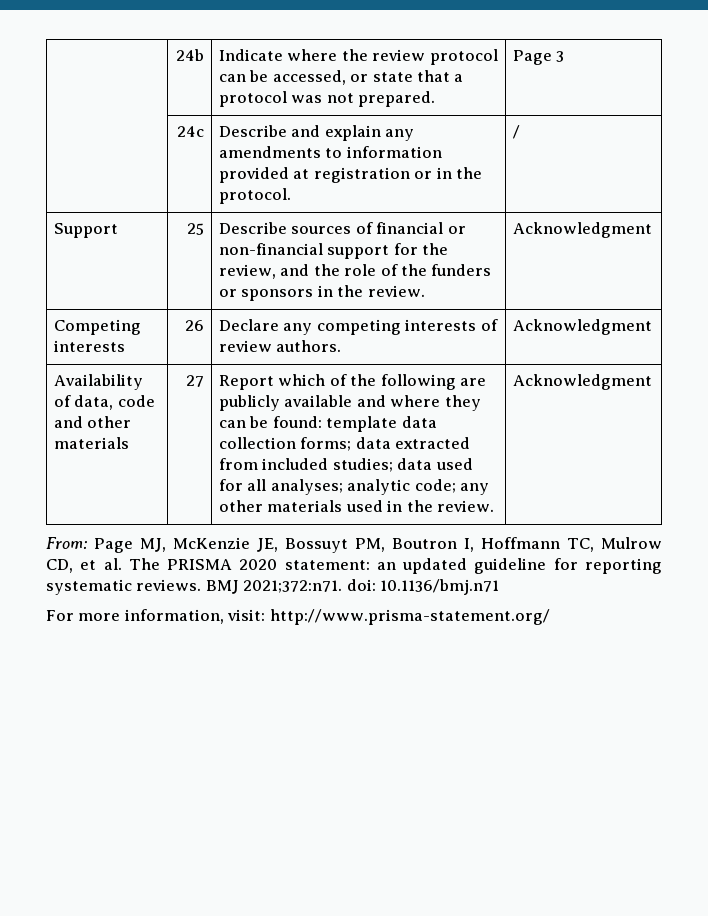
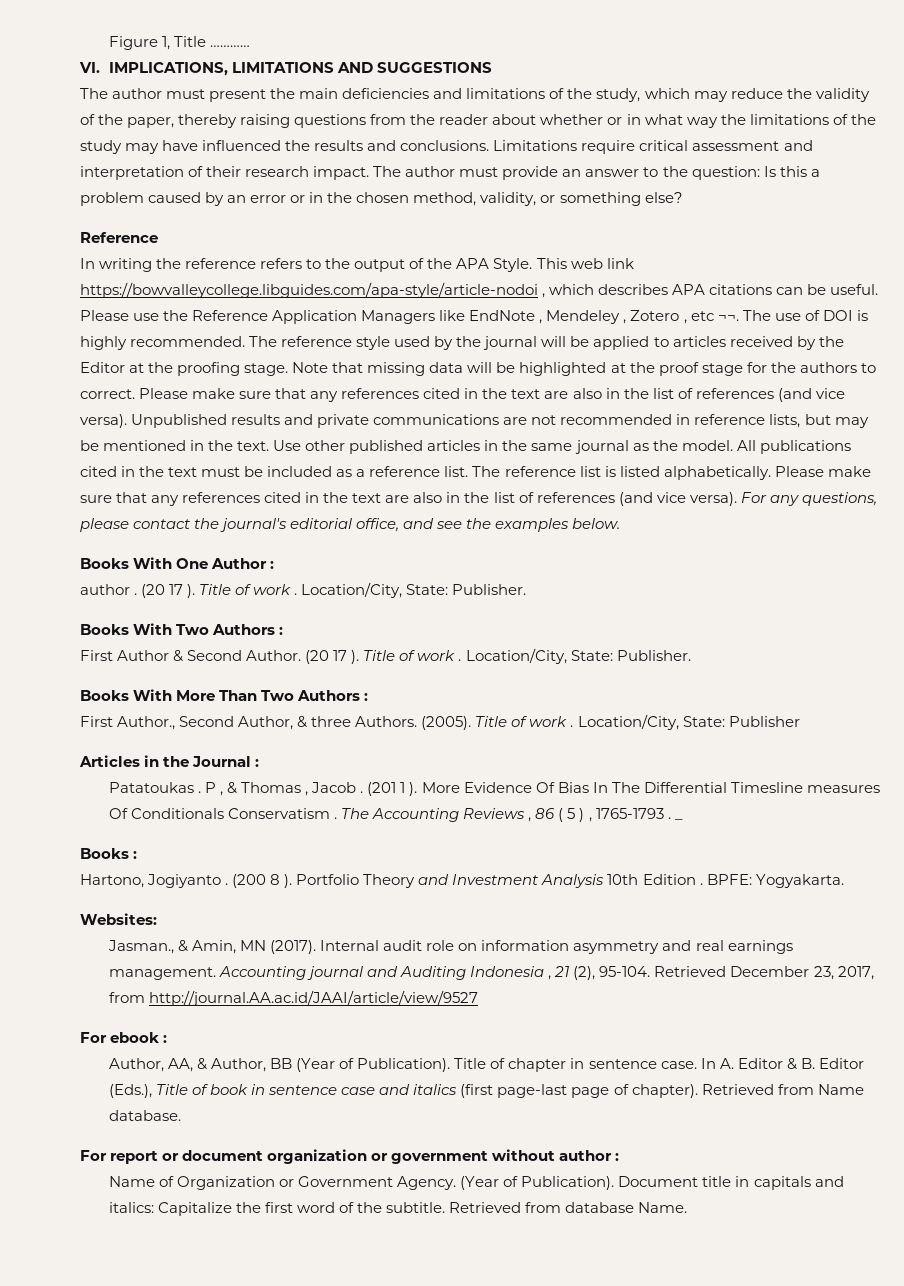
[176,49,205,61] [218,49,498,65] [218,70,464,85] [218,91,436,107] [512,50,565,65] [177,126,205,137] [218,125,415,141] [218,146,442,158] [218,167,482,183] [218,188,291,204] [512,125,520,139] [53,223,118,238] [187,223,205,235] [218,222,466,234] [218,243,449,259] [218,264,492,279] [218,285,425,301] [512,222,652,238] [53,319,141,335] [53,340,125,352] [185,320,205,331] [218,319,498,335] [218,340,342,352] [512,319,652,335] [53,374,143,390] [53,395,155,410] [53,416,132,428] [53,437,129,449] [186,375,205,387] [218,374,486,390] [218,395,481,411] [218,416,437,432] [218,437,471,451] [218,458,473,472] [218,479,489,495] [218,500,494,512] [512,374,652,390] [46,537,662,553] [46,558,662,574] [46,579,500,595] [46,609,550,625] | 24b | Indicate where the review protocol can be accessed, or state that a protocol was not prepared. | Page 3 // | 24c | Describe and explain any amendments to information provided at registration or in the protocol. | / // Support | 25 | Describe sources of financial or non-financial support for the review, and the role of the funders or sponsors in the review. | Acknowledgment // Competing interests | 26 | Declare any competing interests of review authors. | Acknowledgment // Availability of data, code and other materials | 27 | Report which of the following are publicly available and where they can be found: template data collection forms; data extracted from included studies; data used for all analyses; analytic code; any other materials used in the review. | Acknowledgment // From: Page MJ, McKenzie JE, Bossuyt PM, Boutron I, Hoffmann TC, Mulrow CD, et al. The PRISMA 2020 statement: an updated guideline for reporting systematic reviews. BMJ 2021;372:n71. doi: 10.1136/bmj.n71 // For more information, visit: http://www.prisma-statement.org/ -> [108,36,251,50] [78,62,493,76] [79,88,870,102] [79,114,876,128] [79,140,813,154] [79,166,820,180] [79,192,683,206] [79,232,158,243] [79,258,634,272] [79,282,879,298] [79,310,868,324] [79,336,844,350] [79,362,876,376] [79,388,845,402] [79,414,869,428] [79,440,851,454] [79,466,871,480] [79,492,877,506] [79,518,621,532] [79,557,275,569] [79,582,527,598] [79,623,284,635] [79,648,691,664] [79,689,369,701] [79,714,800,730] [78,755,260,767] [108,782,880,796] [108,808,671,822] [674,819,683,820] [79,848,137,859] [79,874,844,888] [79,913,157,925] [107,940,793,954] [108,966,874,980] [108,990,478,1006] [79,1032,168,1043] [108,1058,864,1072] [108,1084,864,1098] [108,1110,181,1121] [79,1149,620,1164] [108,1176,844,1190] [108,1202,688,1216] Figure 1, Title ………… // VI. IMPLICATIONS, LIMITATIONS AND SUGGESTIONS // The author must present the main deficiencies and limitations of the study, which may reduce the validity of the paper, thereby raising questions from the reader about whether or in what way the limitations of the study may have influenced the results and conclusions. Limitations require critical assessment and interpretation of their research impact. The author must provide an answer to the question: Is this a problem caused by an error or in the chosen method, validity, or something else? // Reference // In writing the reference refers to the output of the APA Style. This web link https://bowvalleycollege.libguides.com/apa-style/article-nodoi , which describes APA citations can be useful. Please use the Reference Application Managers like EndNote , Mendeley , Zotero , etc ¬¬. The use of DOI is highly recommended. The reference style used by the journal will be applied to articles received by the Editor at the proofing stage. Note that missing data will be highlighted at the proof stage for the authors to correct. Please make sure that any references cited in the text are also in the list of references (and vice versa). Unpublished results and private communications are not recommended in reference lists, but may be mentioned in the text. Use other published articles in the same journal as the model. All publications cited in the text must be included as a reference list. The reference list is listed alphabetically. Please make sure that any references cited in the text are also in the list of references (and vice versa). For any questions, please contact the journal's editorial office, and see the examples below. // Books With One Author : // author . (20 17 ). Title of work . Location/City, State: Publisher. // Books With Two Authors : // First Author & Second Author. (20 17 ). Title of work . Location/City, State: Publisher. // Books With More Than Two Authors : // First Author., Second Author, & three Authors. (2005). Title of work . Location/City, State: Publisher // Articles in the Journal : // Patatoukas . P , & Thomas , Jacob . (201 1 ). More Evidence Of Bias In The Differential Timesline measures Of Conditionals Conservatism . The Accounting Reviews , 86 ( 5 ) , 1765-1793 . _ // Books : // Hartono, Jogiyanto . (200 8 ). Portfolio Theory and Investment Analysis 10th Edition . BPFE: Yogyakarta. // Websites: // Jasman., & Amin, MN (2017). Internal audit role on information asymmetry and real earnings management. Accounting journal and Auditing Indonesia , 21 (2), 95-104. Retrieved December 23, 2017, from http://journal.AA.ac.id/JAAI/article/view/9527 // For ebook : // Author, AA, & Author, BB (Year of Publication). Title of chapter in sentence case. In A. Editor & B. Editor (Eds.), Title of book in sentence case and italics (first page-last page of chapter). Retrieved from Name database. // For report or document organization or government without author : // Name of Organization or Government Agency. (Year of Publication). Document title in capitals and italics: Capitalize the first word of the subtitle. Retrieved from database Name.

